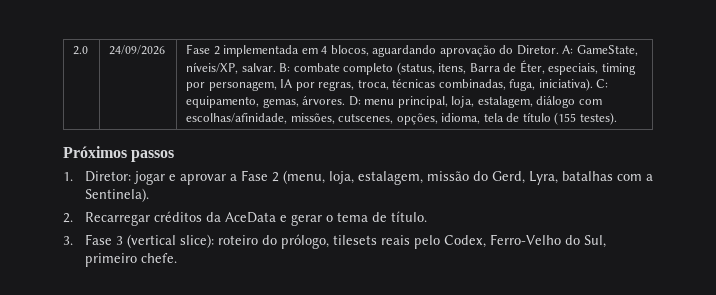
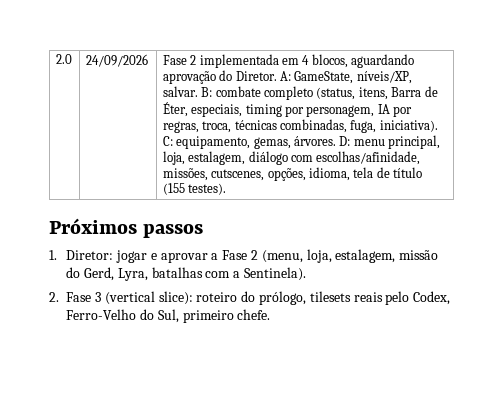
[84,211,427,226] [63,236,73,245] Recarregar créditos da AceData e gerar o tema de título. // 3. -> (59, 297) none

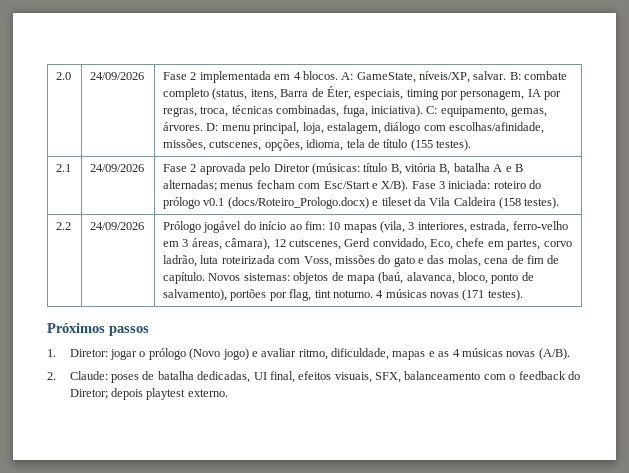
[311,54,415,68] [162,70,277,84] blocos, aguardando aprovação do Diretor. -> [302,71,338,80] blocos.
(227, 189) none -> [56,164,72,172] [90,164,145,172] [163,163,523,175] [163,180,542,192] [163,197,560,209] [56,222,72,230] [90,222,145,230] [163,221,568,233] [163,238,572,250] [163,255,560,267] [163,272,534,284] [163,289,523,301] // 2.1 | 24/09/2026 | Fase 2 aprovada pelo Diretor (músicas: título B, vitória B, batalha A e B alternadas; menus fecham com Esc/Start e X/B). Fase 3 iniciada: roteiro do prólogo v0.1 (docs/Roteiro_Prologo.docx) e tileset da Vila Caldeira (158 testes). // 2.2 | 24/09/2026 | Prólogo jogável do início ao fim: 10 mapas (vila, 3 interiores, estrada, ferro-velho em 3 áreas, câmara), 12 cutscenes, Gerd convidado, Eco, chefe em partes, corvo ladrão, luta roteirizada com Voss, missões do gato e das molas, cena de fim de capítulo. Novos sistemas: objetos de mapa (baú, alavanca, bloco, ponto de salvamento), portões por flag, tint noturno. 4 músicas novas (171 testes).
[150,249,439,263] [66,267,307,281] [49,291,451,305] [66,309,271,323] e aprovar a Fase 2 (menu, loja, estalagem, missão do Gerd, Lyra, batalhas com a Sentinela). // 2. Fase 3 (vertical slice): roteiro do prólogo, tilesets reais pelo Codex, Ferro-Velho do Sul, primeiro chefe. -> [139,348,570,360] [47,371,580,383] [69,388,228,400] o prólogo (Novo jogo) e avaliar ritmo, dificuldade, mapas e as 4 músicas novas (A/B). // 2. Claude: poses de batalha dedicadas, UI final, efeitos visuais, SFX, balanceamento com o feedback do Diretor; depois playtest externo.

